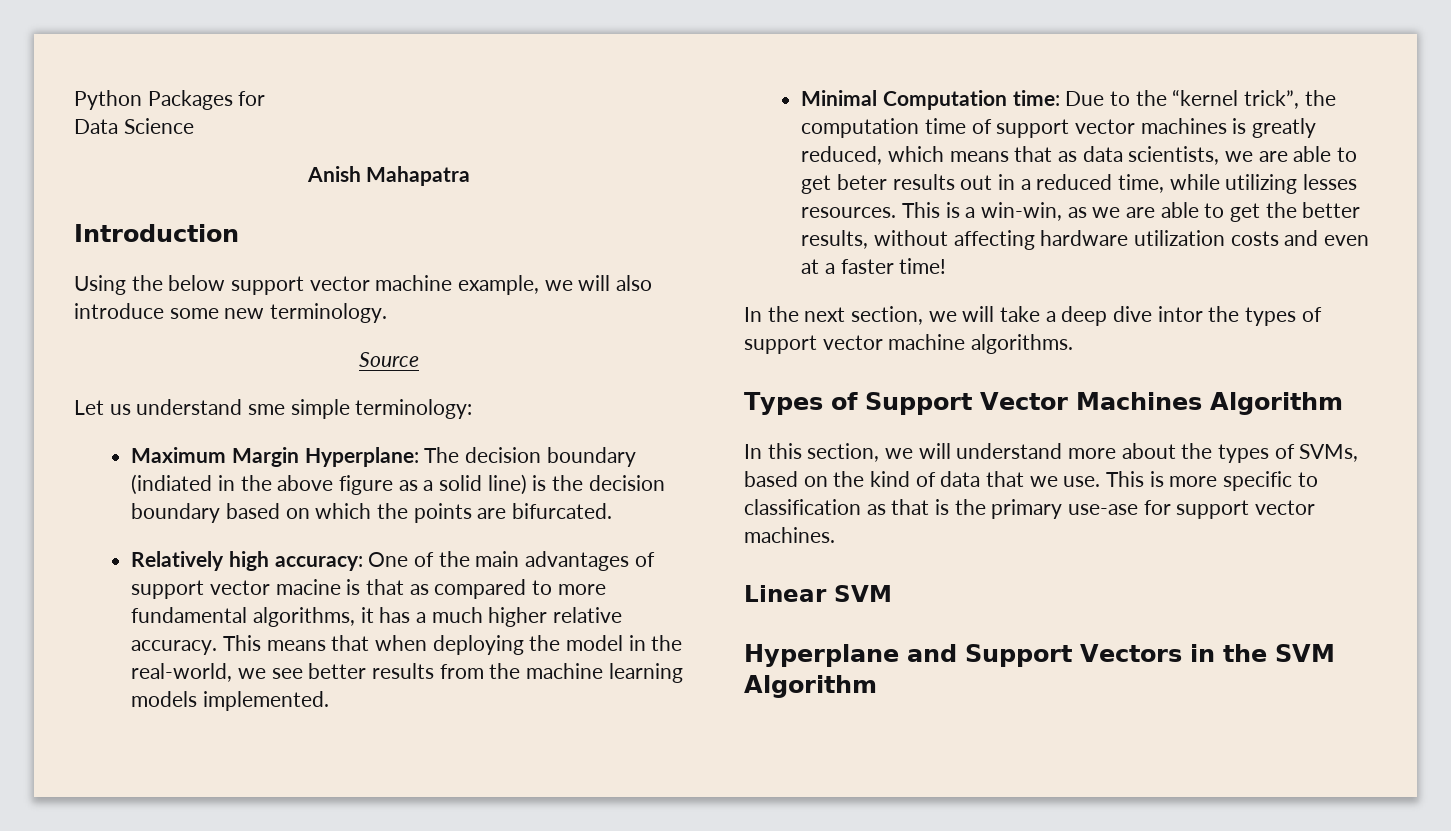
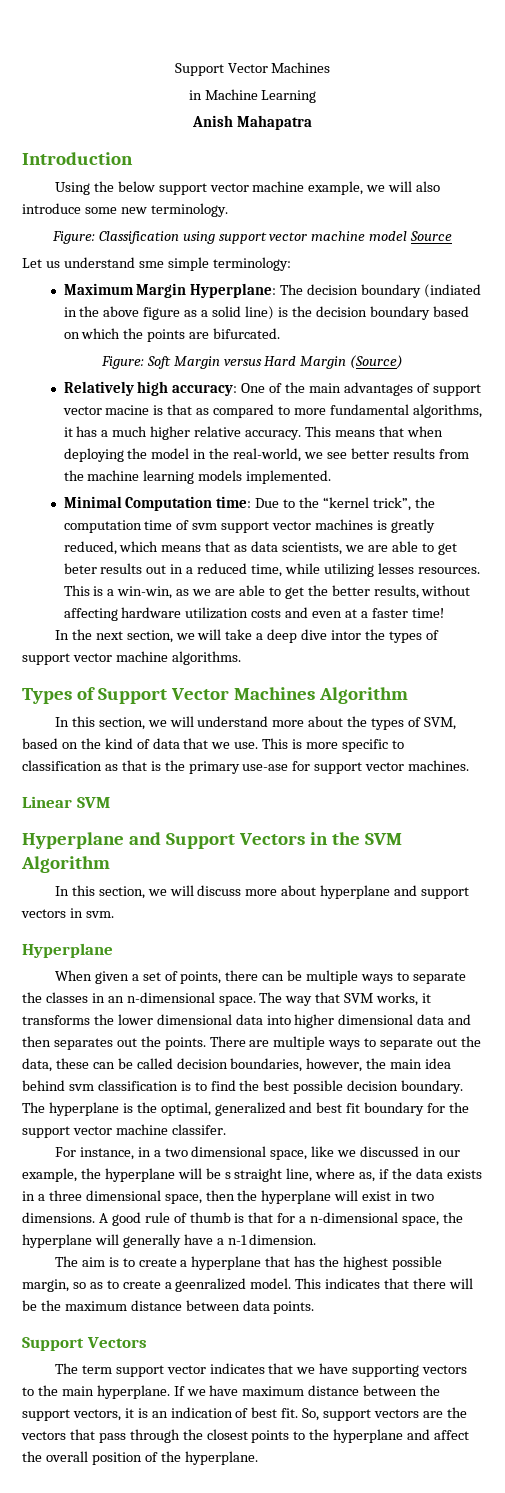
[74,90,266,110] [74,118,194,134] Python Packages for // Data Science -> [174,62,331,76] [188,89,317,103] Support Vector Machines // in Machine Learning
(388, 313) none -> [51,231,408,244] Figure: Classification using support vector machine model
(612, 511) none -> [100,355,404,369] // Figure: Soft Margin versus Hard Margin (Source)
(992, 126) none -> [192,523,218,530] svm
[1299,444,1359,462] SVMs, -> [423,717,456,730] SVM,
(877, 686) none -> [54,885,470,899] [21,908,114,918] [22,943,113,958] [54,970,466,984] [22,992,432,1006] [22,1014,472,1028] [22,1036,481,1050] [22,1058,452,1072] [22,1080,464,1094] [22,1102,470,1116] [22,1124,226,1138] [54,1146,460,1160] [22,1168,482,1182] [22,1190,435,1204] [22,1212,463,1226] [22,1234,317,1248] [54,1256,442,1270] [22,1278,473,1292] [22,1300,315,1314] [22,1337,147,1351] [54,1363,468,1377] [22,1385,441,1399] [22,1407,467,1421] [21,1429,470,1443] [22,1451,258,1465] // In this section, we will discuss more about hyperplane and support vectors in svm. // Hyperplane // When given a set of points, there can be multiple ways to separate the classes in an n-dimensional space. The way that SVM works, it transforms the lower dimensional data into higher dimensional data and then separates out the points. There are multiple ways to separate out the data, these can be called decision boundaries, however, the main idea behind svm classification is to find the best possible decision boundary. The hyperplane is the optimal, generalized and best fit boundary for the support vector machine classifer. // For instance, in a two dimensional space, like we discussed in our example, the hyperplane will be s straight line, where as, if the data exists in a three dimensional space, then the hyperplane will exist in two dimensions. A good rule of thumb is that for a n-dimensional space, the hyperplane will generally have a n-1 dimension. // The aim is to create a hyperplane that has the highest possible margin, so as to create a geenralized model. This indicates that there will be the maximum distance between data points. // Support Vectors // The term support vector indicates that we have supporting vectors to the main hyperplane. If we have maximum distance between the support vectors, it is an indication of best fit. So, support vectors are the vectors that pass through the closest points to the hyperplane and affect the overall position of the hyperplane.

